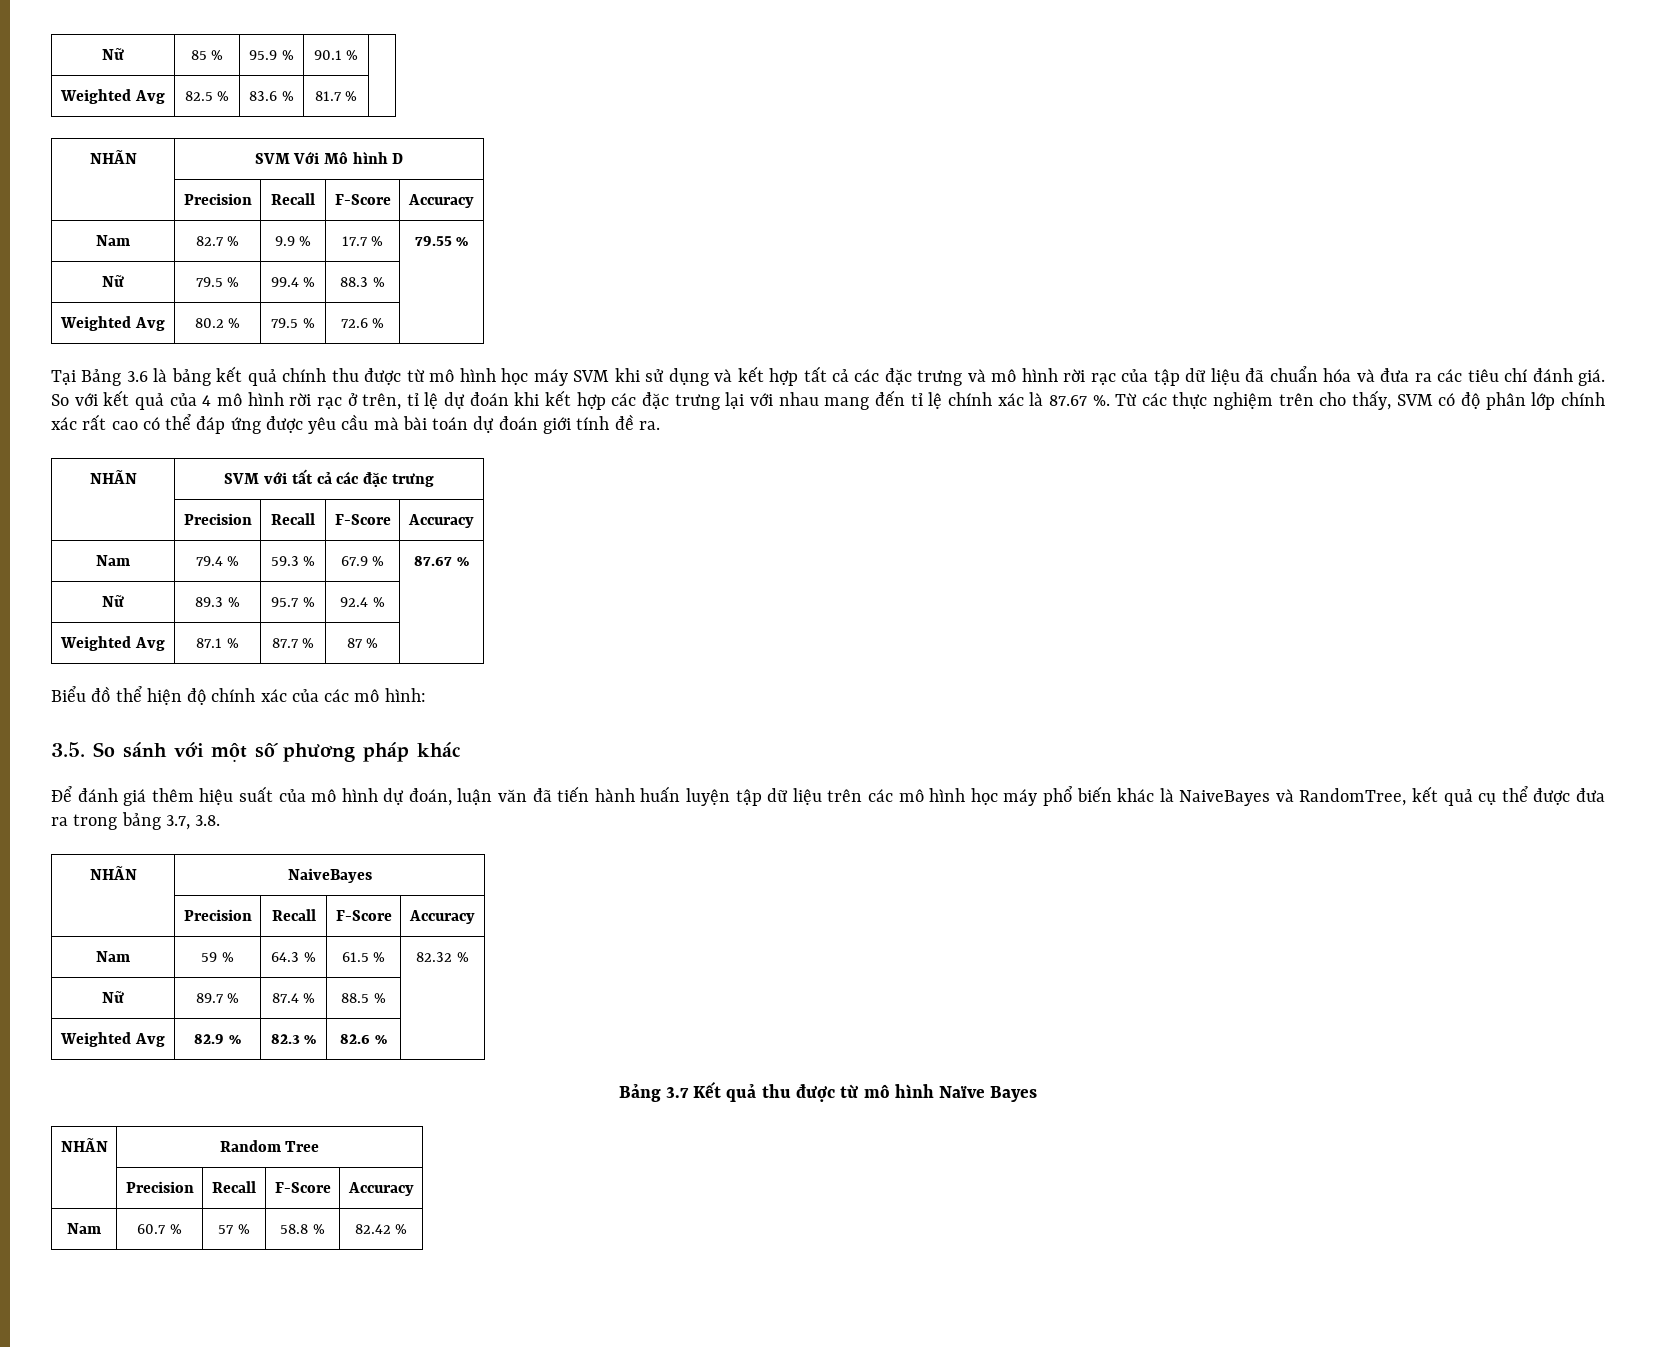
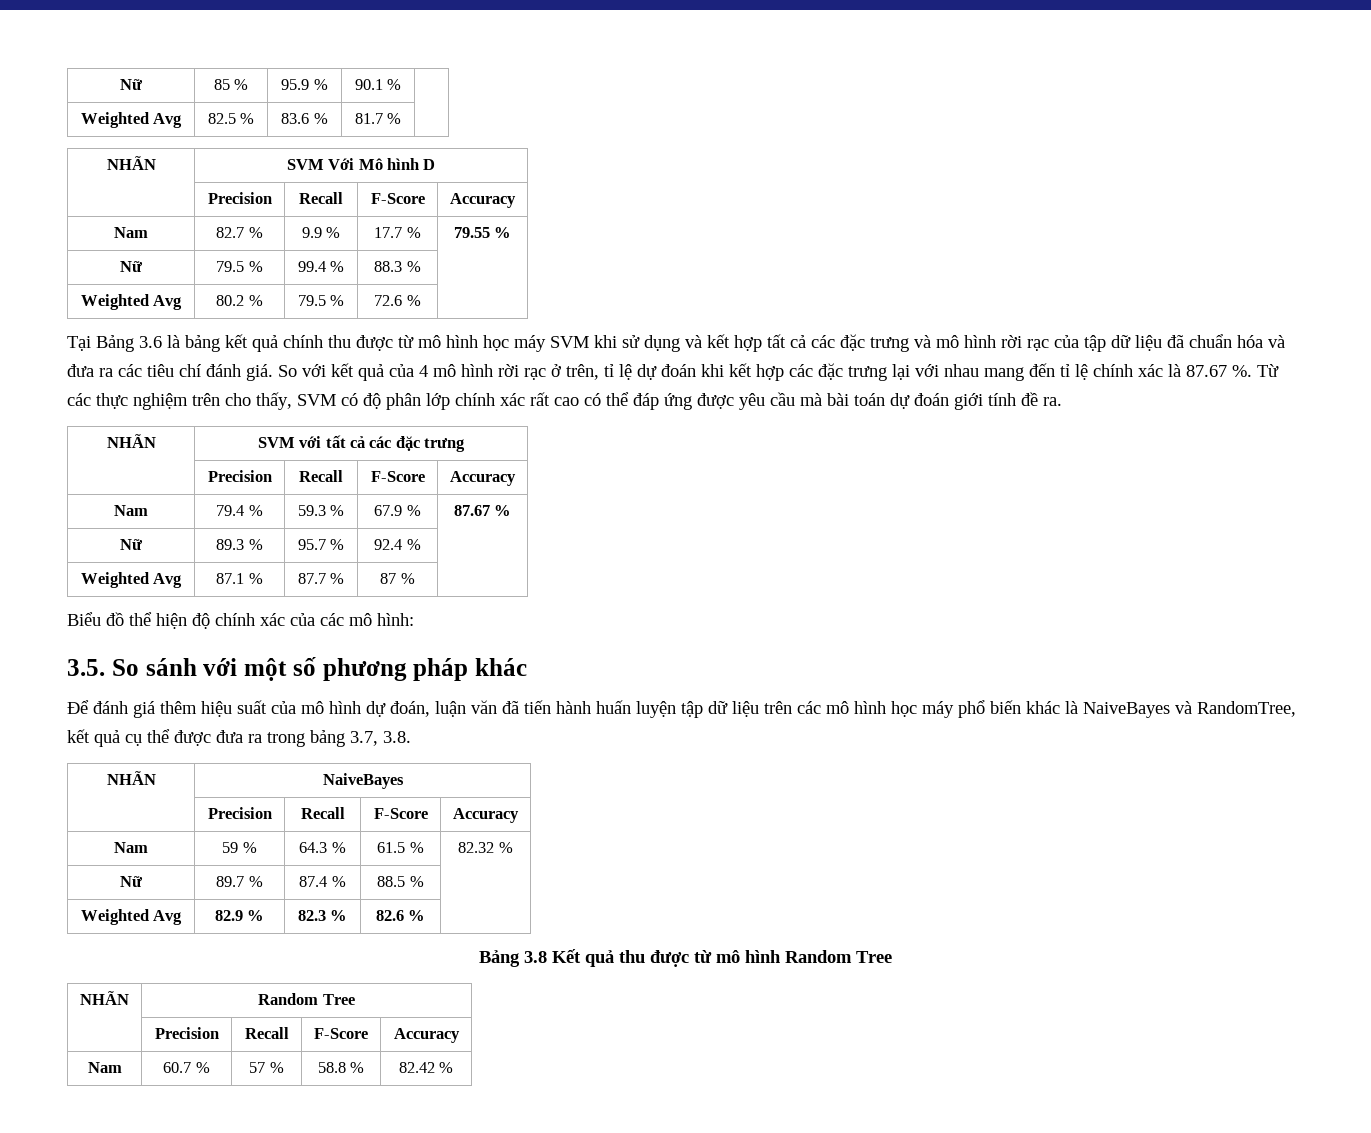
[665,1087,689,1098] 3.7 -> [524,951,547,963] 3.8
[939,1086,1038,1102] Naïve Bayes -> [785,950,892,963] Random Tree

